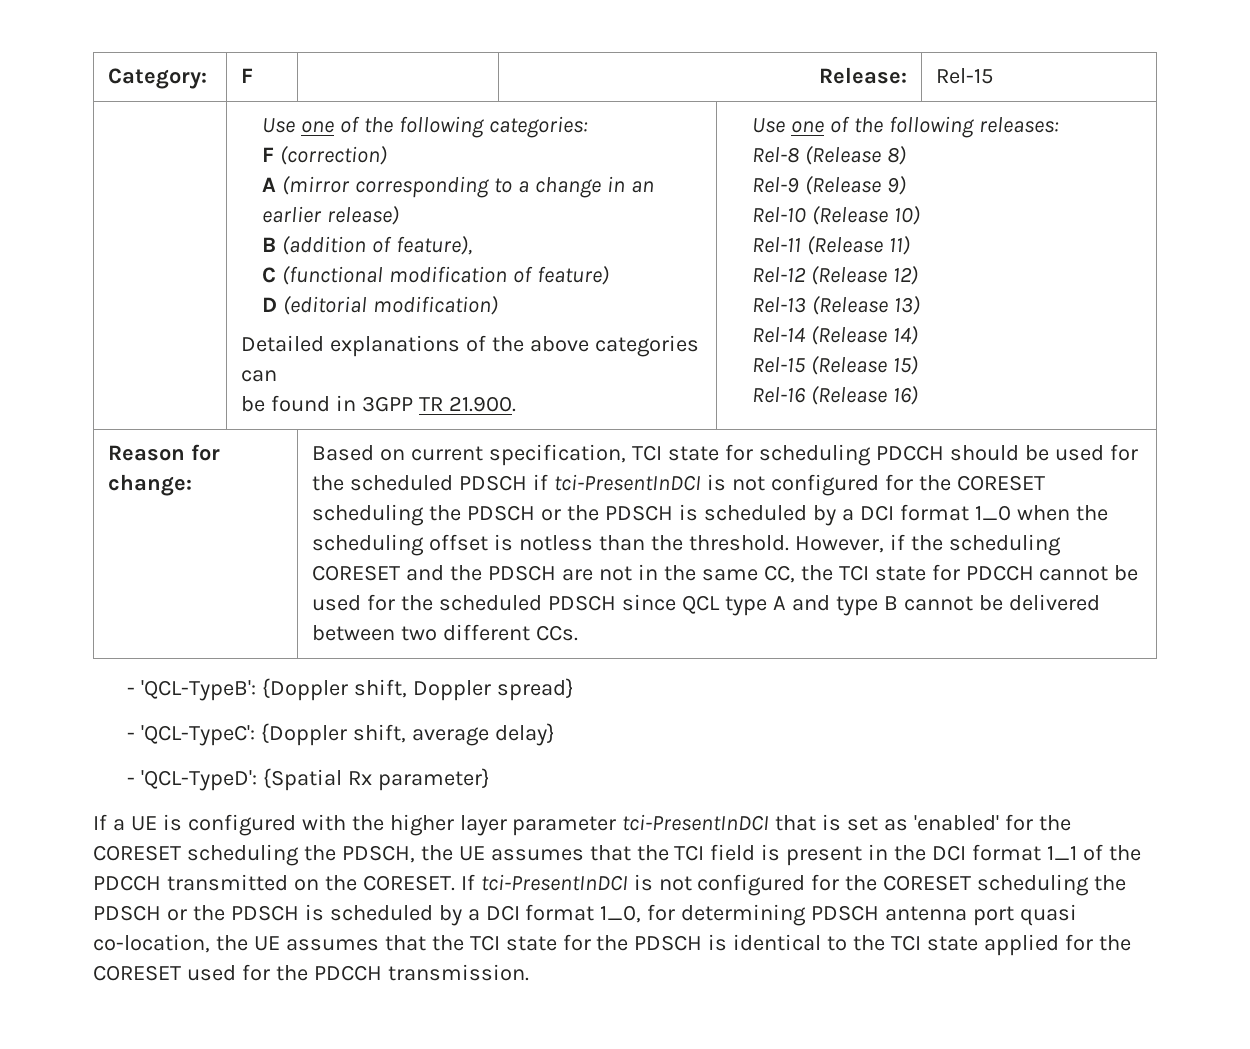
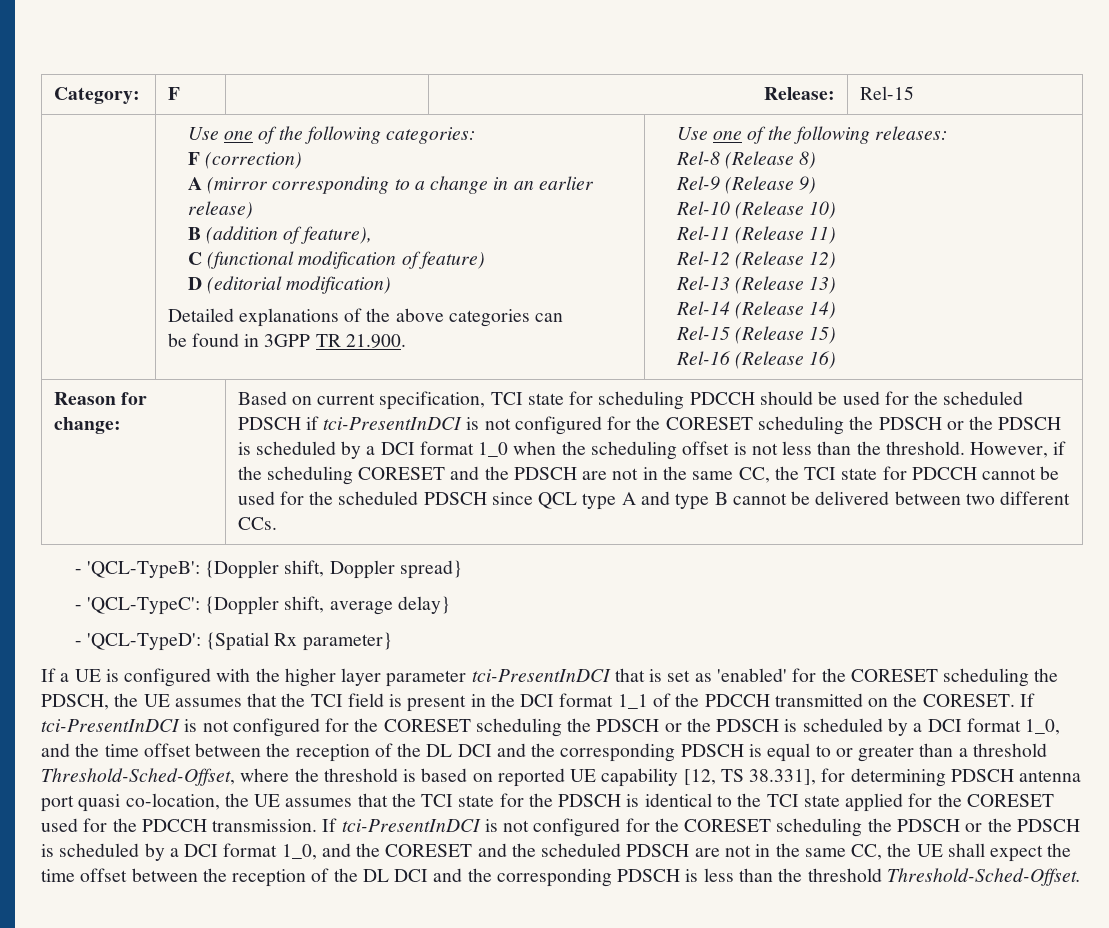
[519,535,594,551] notless -> [751,441,813,455] not less
(642, 914) none -> [41,743,1047,762] [41,768,817,787] and the time offset between the reception of the DL DCI and the corresponding PDSCH is equal to or greater than a threshold Threshold-Sched-Offset, where the threshold is based on reported UE capability [12, TS 38.331],
(529, 972) none -> [322,818,1080,837] [41,843,1072,862] [41,868,1081,887] If tci-PresentInDCI is not configured for the CORESET scheduling the PDSCH or the PDSCH is scheduled by a DCI format 1_0, and the CORESET and the scheduled PDSCH are not in the same CC, the UE shall expect the time offset between the reception of the DL DCI and the corresponding PDSCH is less than the threshold Threshold-Sched-Offset.

